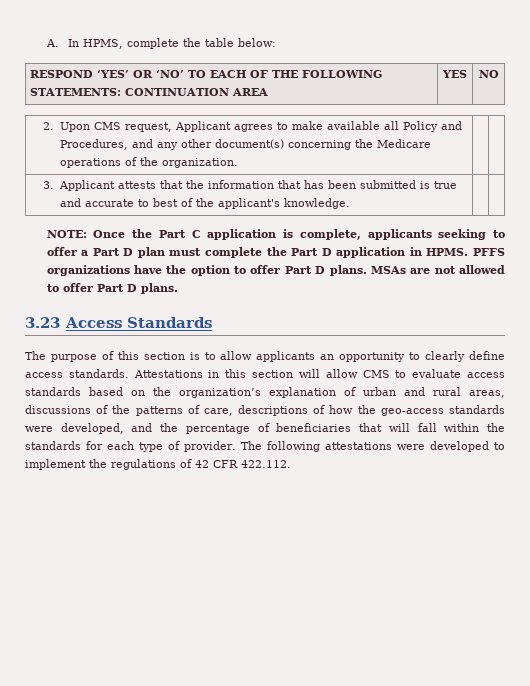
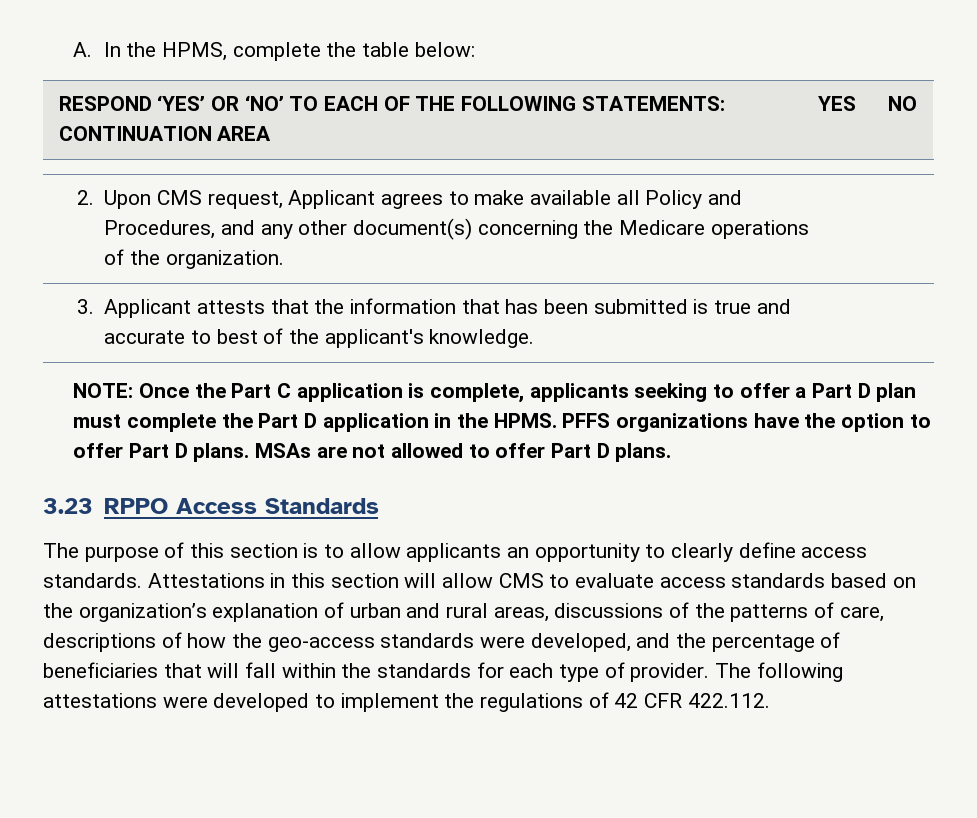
(80, 43) none -> [126,42,157,57] the
(422, 251) none -> [456,413,488,428] the
(60, 322) none -> [103,498,168,514] RPPO

